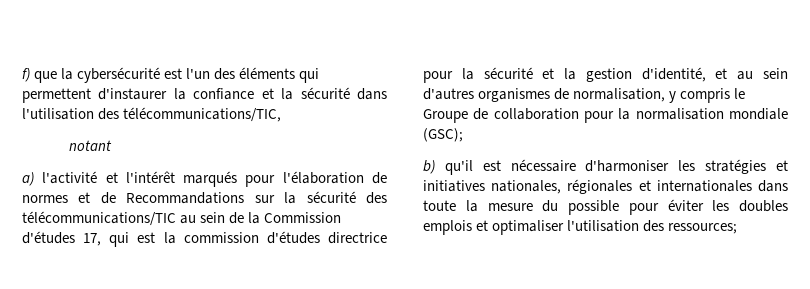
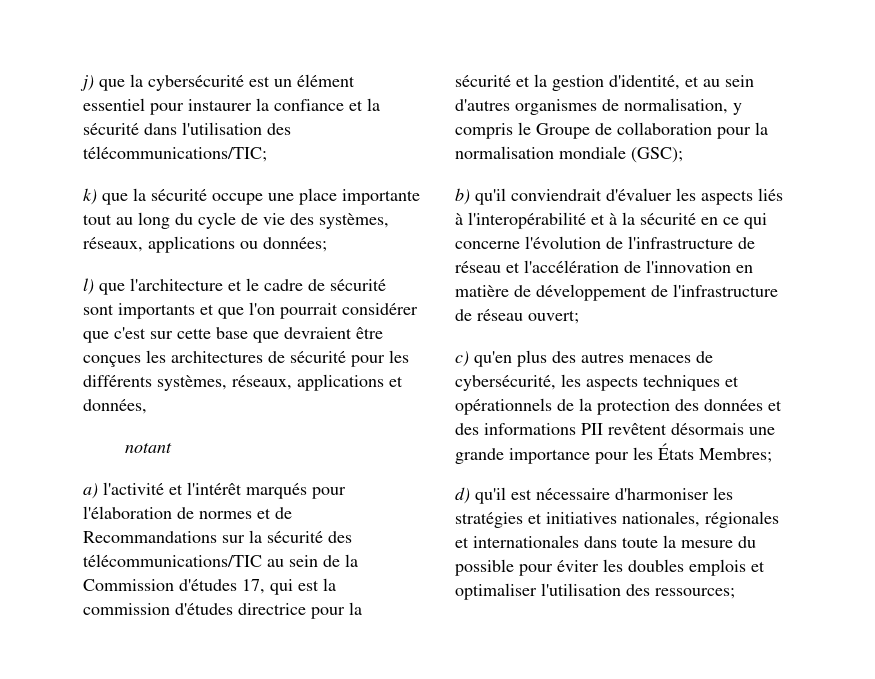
[22,68,30,82] f) -> [80,75,94,91] j)
[186,67,320,83] [22,88,168,103] l'un des éléments qui permettent d'instaurer -> [274,74,355,87] [83,98,252,115] un élément essentiel pour instaurer
[123,107,282,122] télécommunications/TIC, -> [83,146,267,162] [83,188,420,205] [83,212,389,229] [83,236,327,253] [83,278,386,295] [83,302,418,319] [83,327,383,343] [83,350,409,367] [83,374,403,391] [83,399,147,414] télécommunications/TIC; // k) que la sécurité occupe une place importante tout au long du cycle de vie des systèmes, réseaux, applications ou données; // l) que l'architecture et le cadre de sécurité sont importants et que l'on pourrait considérer que c'est sur cette base que devraient être conçues les architectures de sécurité pour les différents systèmes, réseaux, applications et données,
(473, 167) none -> [511,188,783,205] [455,212,767,229] [455,236,755,249] [455,260,753,273] [455,284,778,301] [455,309,579,324] [455,350,713,367] [455,374,739,391] [455,398,782,415] [455,423,775,435] [455,443,772,464] [455,487,506,504] conviendrait d'évaluer les aspects liés à l'interopérabilité et à la sécurité en ce qui concerne l'évolution de l'infrastructure de réseau et l'accélération de l'innovation en matière de développement de l'infrastructure de réseau ouvert; // c) qu'en plus des autres menaces de cybersécurité, les aspects techniques et opérationnels de la protection des données et des informations PII revêtent désormais une grande importance pour les États Membres; // d) qu'il

